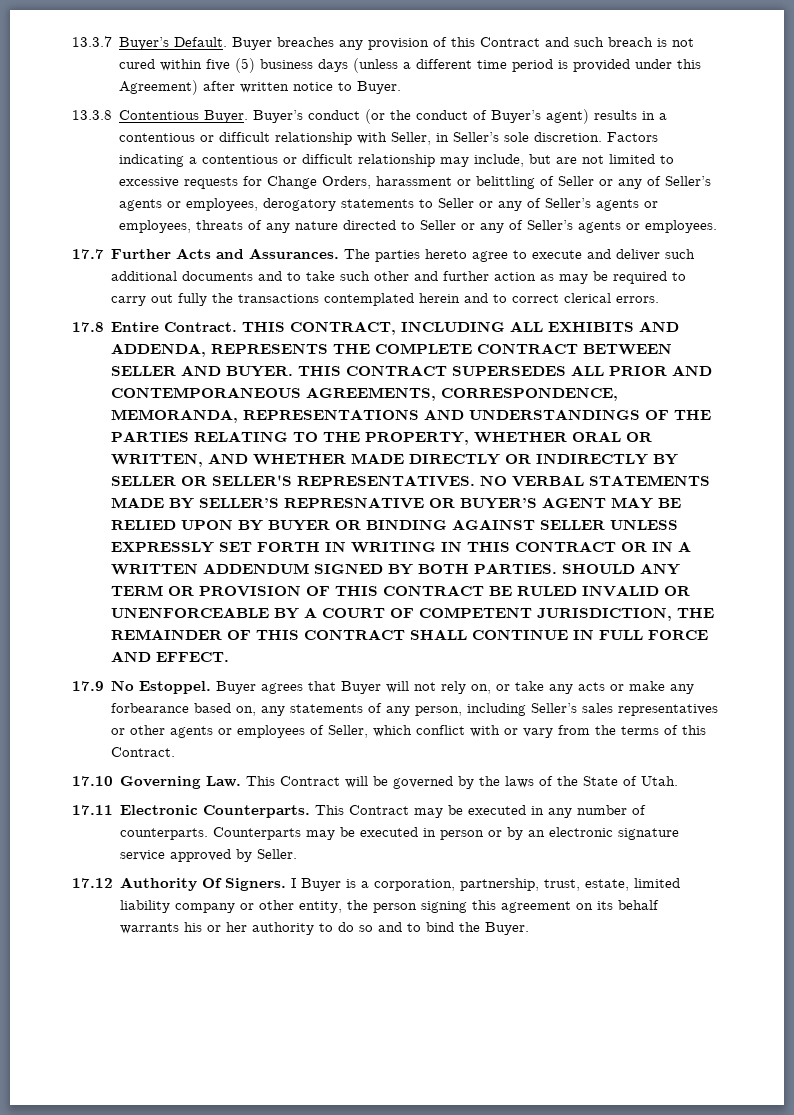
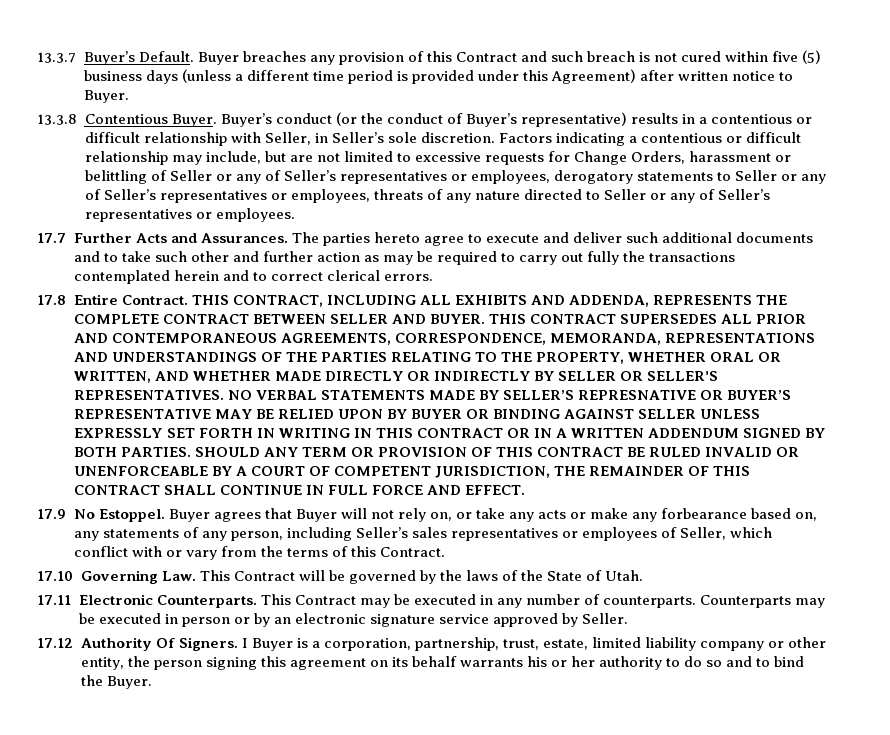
[546,109,590,124] agent) -> [520,112,627,127] representative)
[119,199,163,211] agents -> [339,171,447,184] representatives
[596,199,640,211] agents -> [159,190,267,203] representatives
[578,221,622,233] agents -> [84,209,192,222] representatives
[542,497,607,508] AGENT -> [73,409,211,419] REPRESENTATIVE
[130,725,233,738] other agents or -> (578, 534) none

